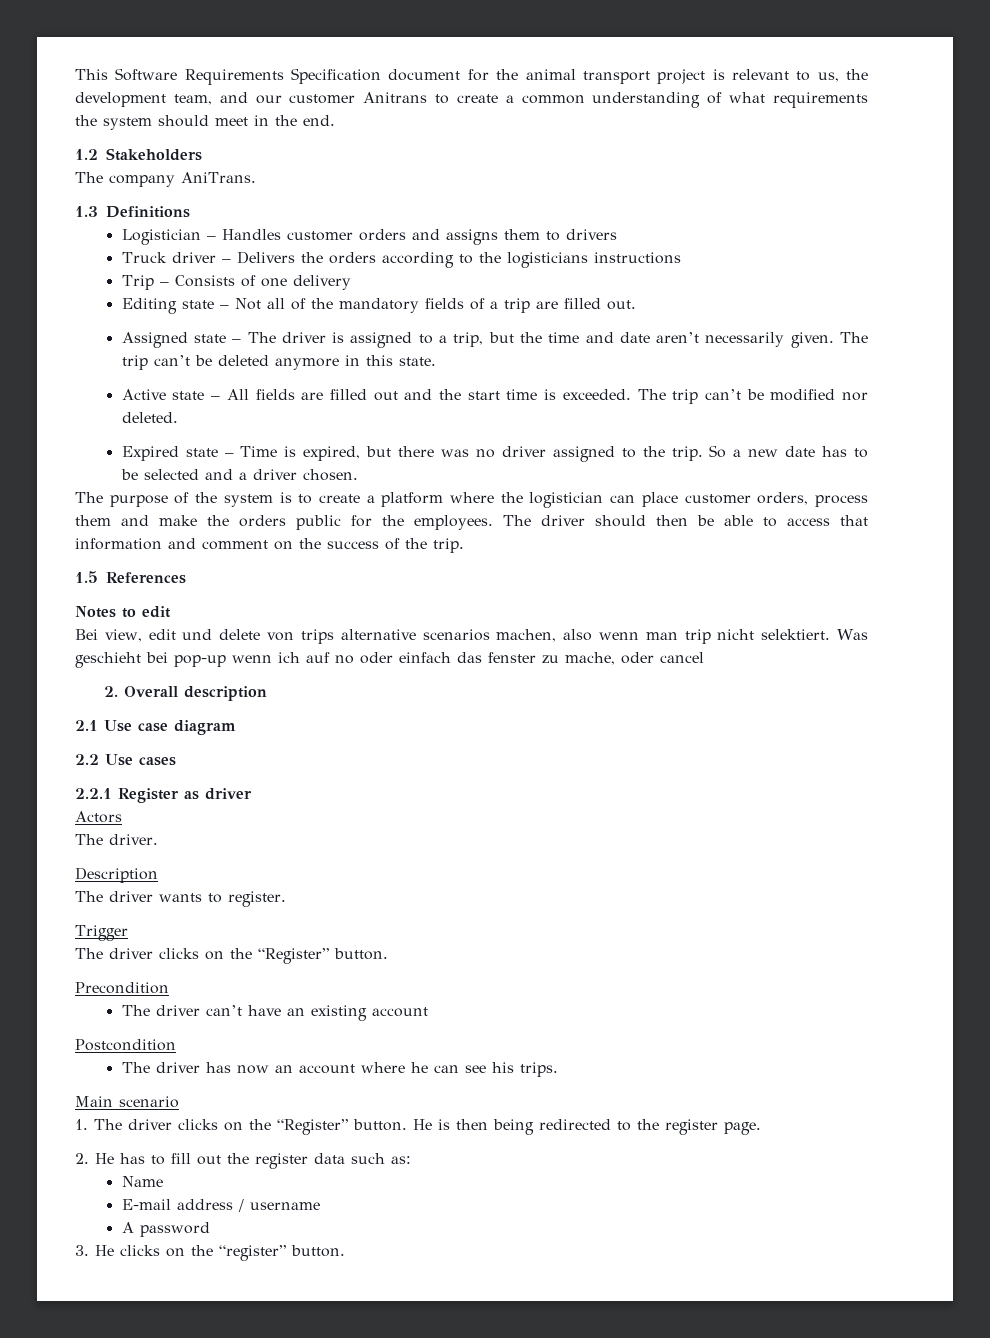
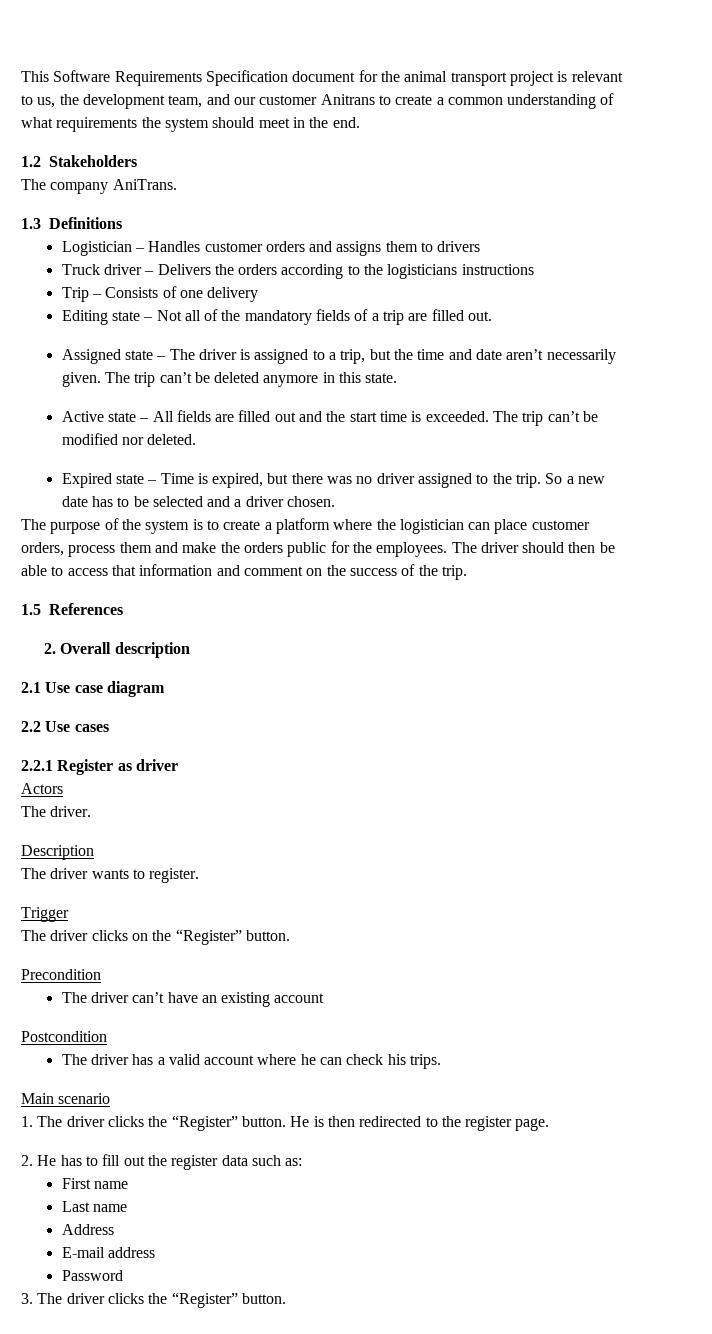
[75,606,171,618] [75,629,869,644] [75,652,704,668] // Notes to edit // Bei view, edit und delete von trips alternative scenarios machen, also wenn man trip nicht selektiert. Was geschieht bei pop-up wenn ich auf no oder einfach das fenster zu mache, oder cancel -> (123, 609) none
[236,1065,293,1074] now an -> [157,1054,200,1065] a valid
[464,1065,486,1073] see -> [346,1054,384,1065] check
[224,1122,243,1131] on -> (144, 1121) none
[493,1119,534,1135] being -> (355, 1121) none
[121,1176,163,1187] [121,1199,320,1212] [121,1222,210,1237] [75,1245,286,1261] Name // E-mail address / username // A password // 3. He clicks on the “register” -> [61,1178,128,1189] [61,1201,127,1212] [61,1224,114,1235] [61,1247,155,1258] [61,1270,123,1281] [21,1292,238,1308] First name // Last name // Address // E-mail address // Password // 3. The driver clicks the “Register”

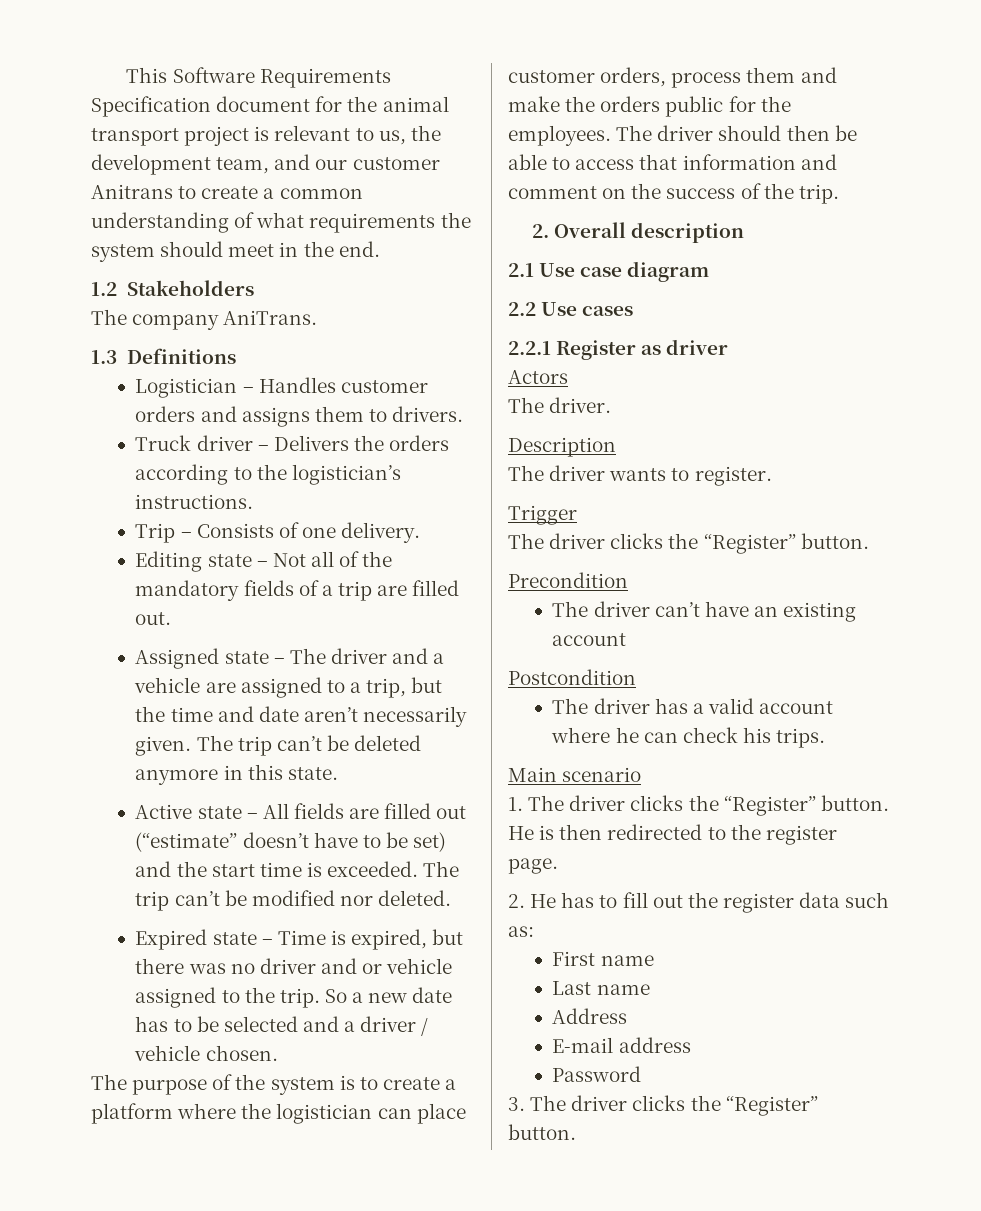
[437,241,481,252] drivers -> [392,406,464,422] drivers.
[387,264,534,279] logisticians instructions -> [291,464,401,485] [135,494,254,509] logistician’s instructions.
[207,287,259,302] delivery -> [341,522,421,543] delivery.
[240,349,251,360] is -> [392,648,445,664] [134,677,236,693] and a vehicle are
(296, 417) none -> [135,832,447,852] (“estimate” doesn’t have to be set)
(415, 478) none -> [320,958,453,974] and or vehicle
(284, 501) none -> [421,1018,429,1036] [134,1045,201,1061] / vehicle
[21,603,123,615] // 1.5 References -> (839, 194) none
[131,933,148,941] on -> (664, 541) none

